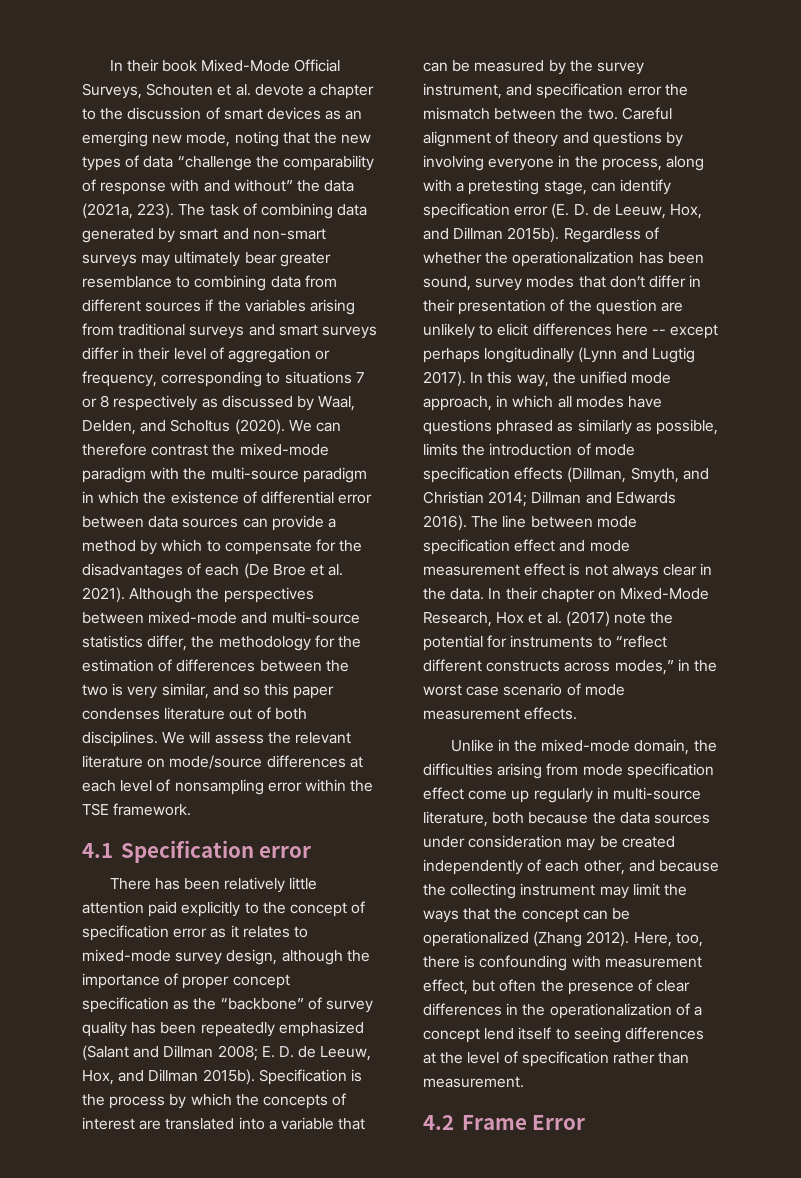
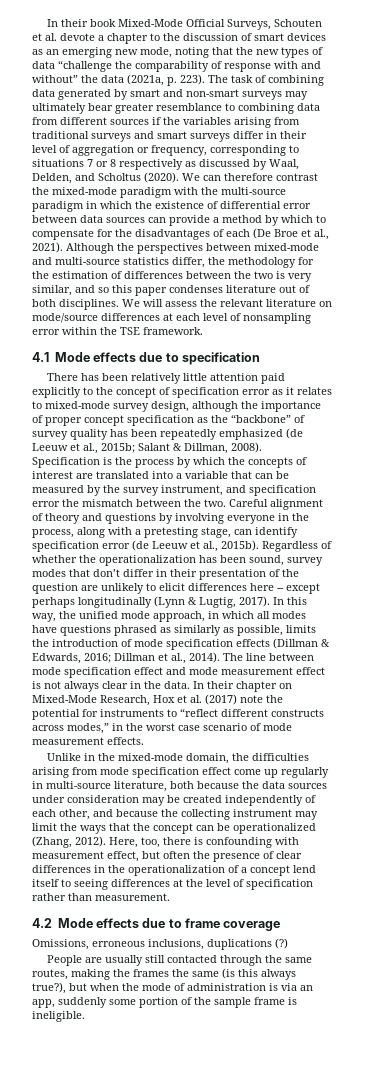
(133, 211) none -> [167,77,177,86] p.
[328,564,344,576] al. -> [314,229,329,240] al.,
[120,840,312,863] Specification error -> [54,352,260,365] Mode effects due to specification
[82,1045,372,1061] [82,1069,255,1085] (Salant and Dillman 2008; E. D. de Leeuw, Hox, and Dillman 2015b). -> [286,428,303,439] [32,442,262,454] (de Leeuw et al., 2015b; Salant & Dillman, 2008).
[551,203,703,219] [423,227,504,240] (E. D. de Leeuw, Hox, and Dillman -> [132,540,218,552] (de Leeuw et al.,
[621,347,695,363] and Lugtig -> [188,597,236,608] & Lugtig,
[567,467,709,483] [423,491,676,507] [423,515,467,531] (Dillman, Smyth, and Christian 2014; Dillman and Edwards 2016). -> [273,638,330,649] [32,652,220,664] (Dillman & Edwards, 2016; Dillman et al., 2014).
[533,931,583,947] (Zhang -> [32,836,72,848] (Zhang,
[461,1115,586,1130] Frame Error -> [57,918,281,931] [32,938,288,950] [46,955,312,966] [32,968,296,980] [32,982,313,994] [32,997,297,1008] [32,1011,85,1022] Mode effects due to frame coverage // Omissions, erroneous inclusions, duplications (?) // People are usually still contacted through the same routes, making the frames the same (is this always true?), but when the mode of administration is via an app, suddenly some portion of the sample frame is ineligible.

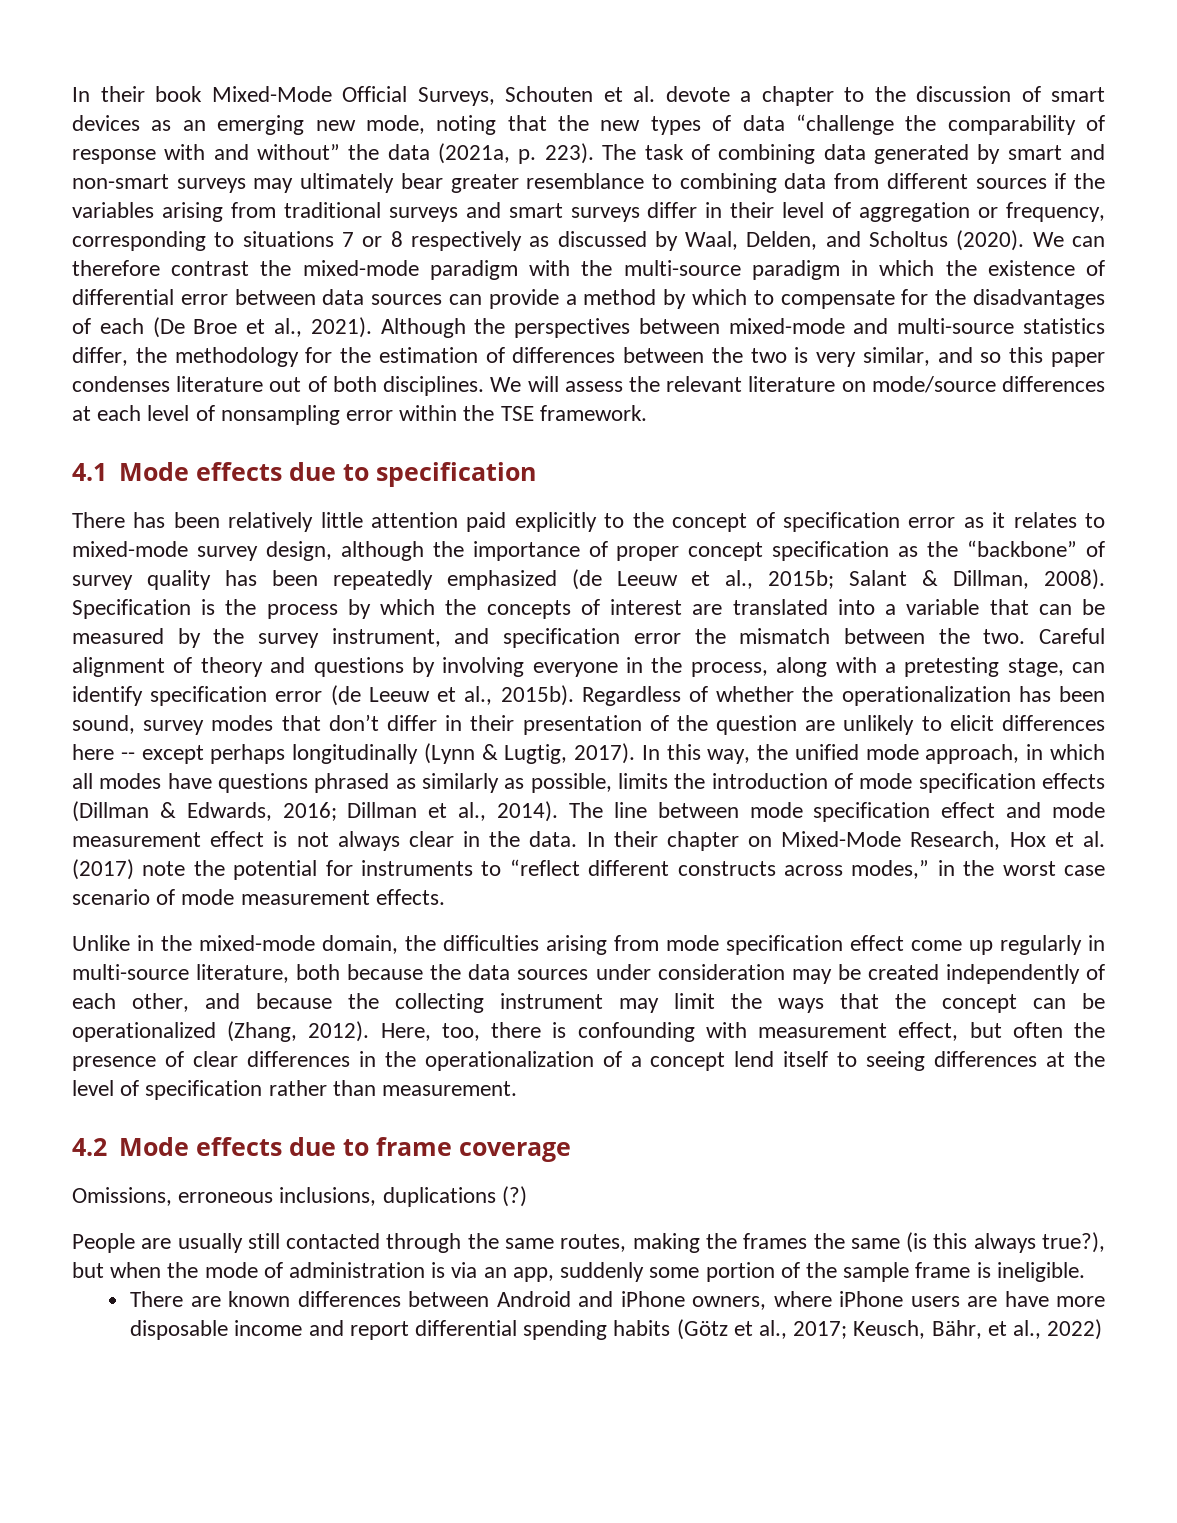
(85, 1016) none -> [130,1291,1105,1310] [130,1319,1103,1340] // There are known differences between Android and iPhone owners, where iPhone users are have more disposable income and report differential spending habits (Götz et al., 2017; Keusch, Bähr, et al., 2022)

